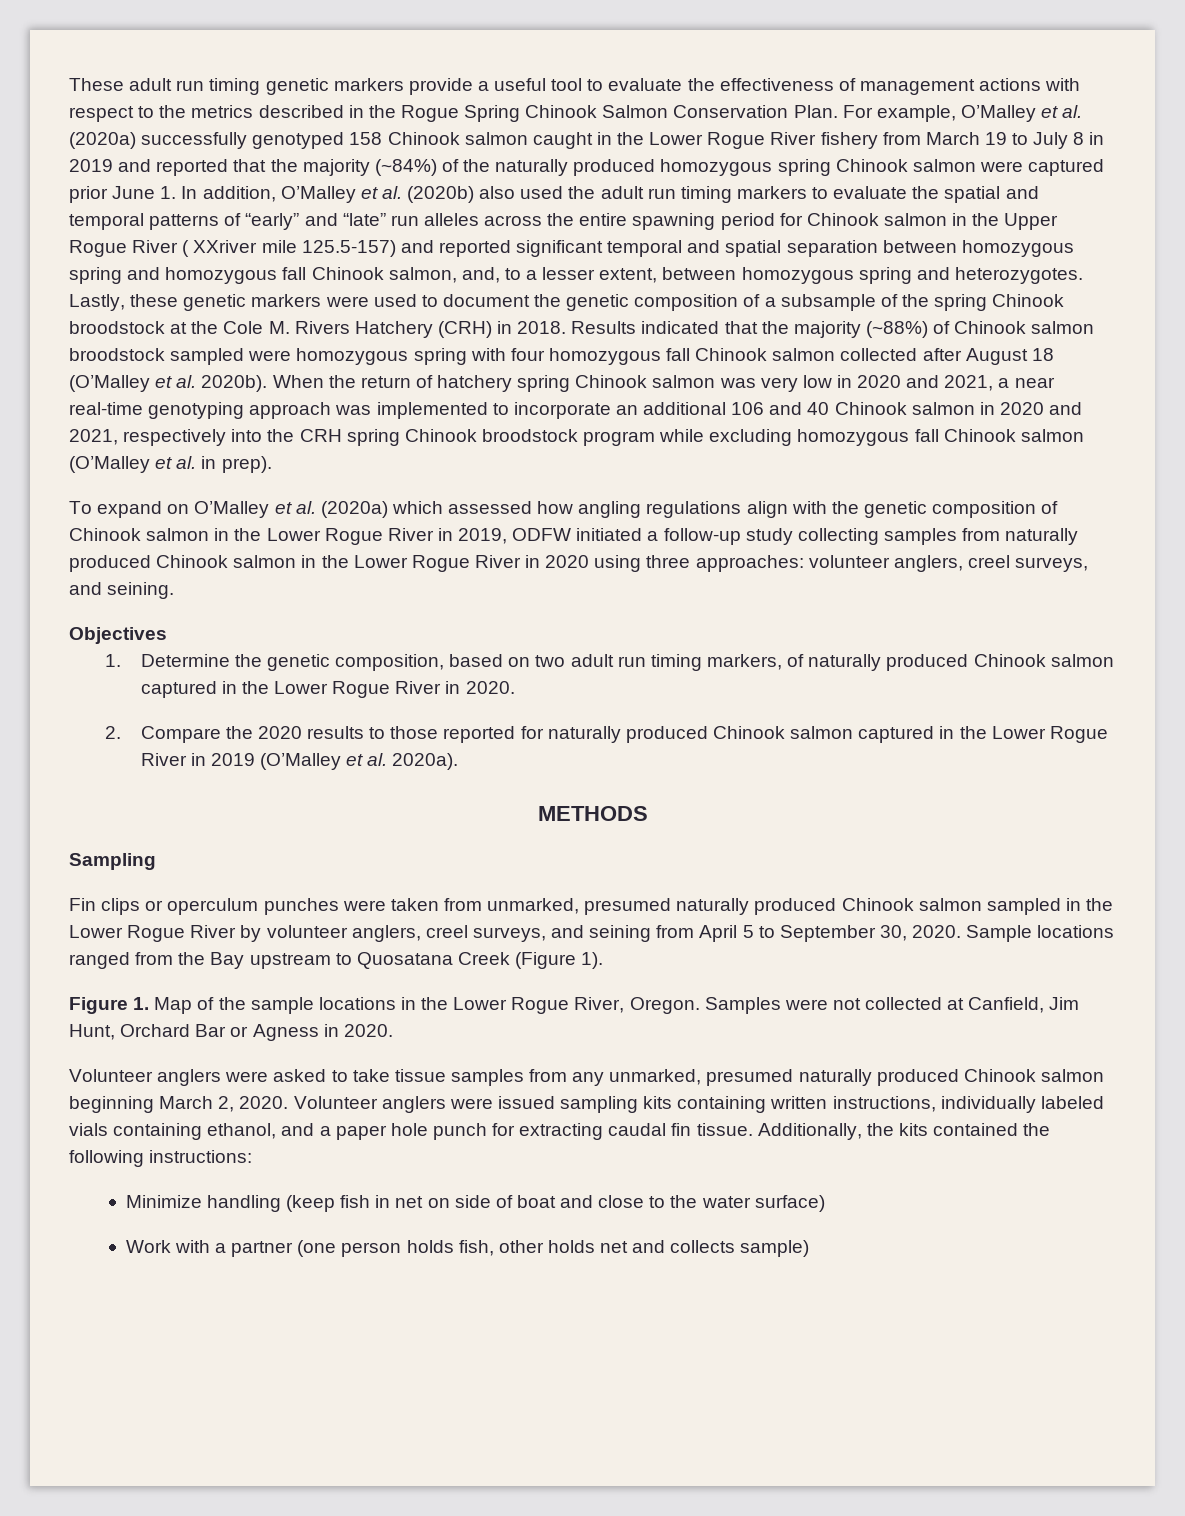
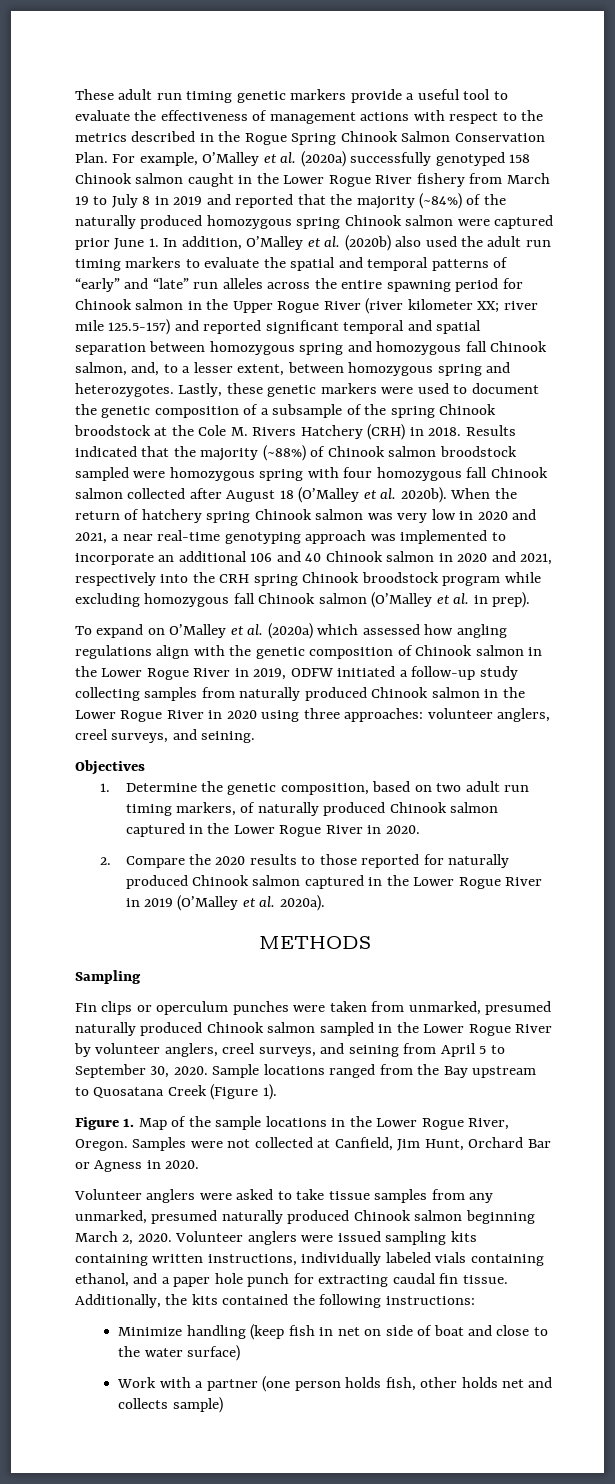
[182,240,258,257] ( XXriver -> [365,298,538,314] (river kilometer XX; river

